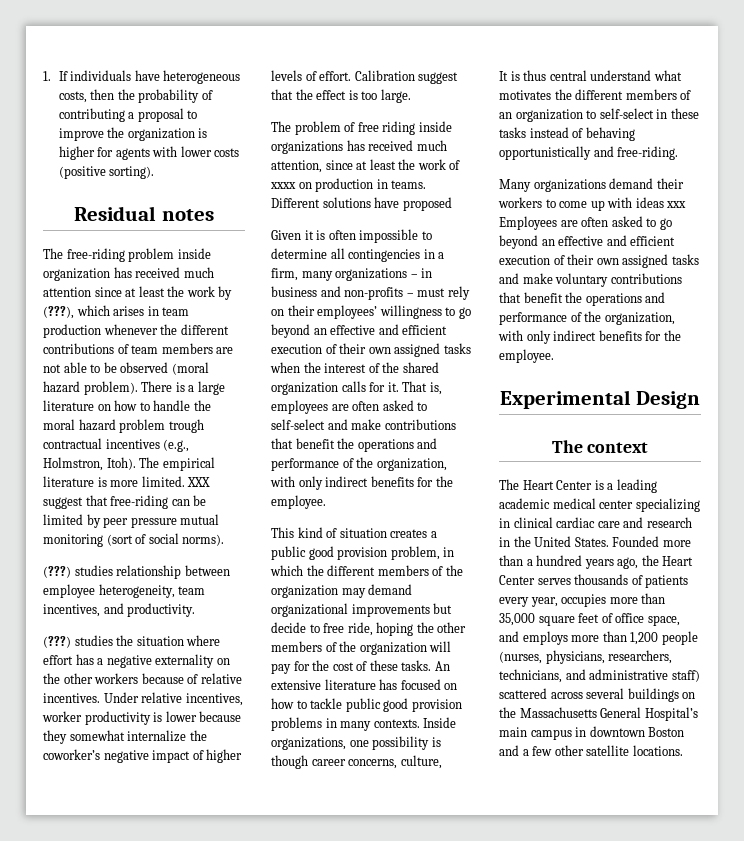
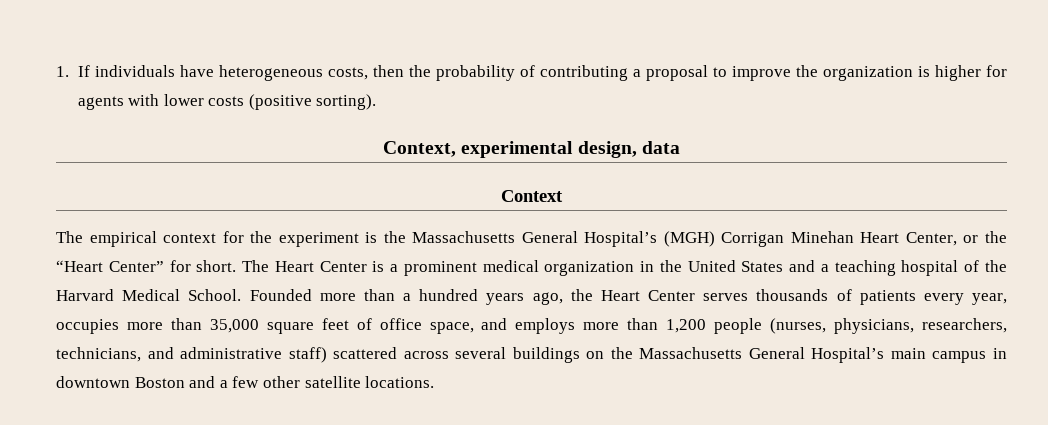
[74,206,214,221] [43,248,211,262] [43,267,214,281] [43,286,233,300] [43,305,190,319] [43,324,229,338] [43,343,234,354] [43,362,209,375] [43,381,225,395] [43,400,211,411] [43,419,204,433] [43,438,190,452] [43,457,215,471] [43,476,211,487] [43,495,207,509] [43,514,220,528] [43,533,225,547] [43,565,230,579] [43,584,206,598] [43,603,196,617] [43,635,221,648] [43,654,230,668] [43,673,242,684] [43,692,243,706] [42,711,242,725] [43,730,207,744] [43,749,243,763] [271,70,459,84] [271,89,411,103] [271,121,452,135] [271,140,447,154] [271,159,461,173] [270,178,427,192] [271,197,452,211] [271,229,432,243] [271,248,445,262] [271,268,433,281] [271,286,470,300] [271,305,471,319] [271,324,448,338] [271,343,471,357] [270,362,439,373] [271,381,442,395] [271,400,428,414] [271,419,456,430] [271,438,438,452] [271,457,447,471] [270,476,453,490] [271,495,326,509] [271,527,437,538] [271,546,455,560] [270,565,463,576] [271,584,413,598] [271,603,453,617] [271,622,467,636] [271,641,452,655] [271,660,450,674] [271,679,458,690] [271,698,462,712] [271,717,457,731] [271,736,441,750] [271,755,442,769] [499,70,682,81] [499,89,692,100] [499,108,699,122] [499,127,635,141] [499,146,679,160] [499,178,684,192] [498,197,687,211] [499,216,672,230] [499,235,676,249] [499,254,699,268] [499,273,682,287] [499,292,666,306] [499,311,675,325] [498,330,681,344] [499,349,554,363] [499,390,701,409] [551,440,649,453] Residual notes // The free-riding problem inside organization has received much attention since at least the work by (???), which arises in team production whenever the different contributions of team members are not able to be observed (moral hazard problem). There is a large literature on how to handle the moral hazard problem trough contractual incentives (e.g., Holmstron, Itoh). The empirical literature is more limited. XXX suggest that free-riding can be limited by peer pressure mutual monitoring (sort of social norms). // (???) studies relationship between employee heterogeneity, team incentives, and productivity. // (???) studies the situation where effort has a negative externality on the other workers because of relative incentives. Under relative incentives, worker productivity is lower because they somewhat internalize the coworker’s negative impact of higher levels of effort. Calibration suggest that the effect is too large. // The problem of free riding inside organizations has received much attention, since at least the work of xxxx on production in teams. Different solutions have proposed // Given it is often impossible to determine all contingencies in a firm, many organizations – in business and non-profits – must rely on their employees’ willingness to go beyond an effective and efficient execution of their own assigned tasks when the interest of the shared organization calls for it. That is, employees are often asked to self-select and make contributions that benefit the operations and performance of the organization, with only indirect benefits for the employee. // This kind of situation creates a public good provision problem, in which the different members of the organization may demand organizational improvements but decide to free ride, hoping the other members of the organization will pay for the cost of these tasks. An extensive literature has focused on how to tackle public good provision problems in many contexts. Inside organizations, one possibility is though career concerns, culture, // It is thus central understand what motivates the different members of an organization to self-select in these tasks instead of behaving opportunistically and free-riding. // Many organizations demand their workers to come up with ideas xxx Employees are often asked to go beyond an effective and efficient execution of their own assigned tasks and make voluntary contributions that benefit the operations and performance of the organization, with only indirect benefits for the employee. // Experimental Design // The context // -> [383,141,680,158] [501,190,563,202] [56,231,1007,247] [56,260,237,272] Context, experimental design, data // Context // The empirical context for the experiment is the Massachusetts General Hospital’s (MGH) Corrigan Minehan Heart Center, or the “Heart Center” for short.
[616,479,657,493] [499,498,700,512] [499,517,692,528] [499,536,609,547] leading academic medical center specializing in clinical cardiac care and research in the United States. -> [403,260,1008,276] [56,289,242,301] prominent medical organization in the United States and a teaching hospital of the Harvard Medical School.

